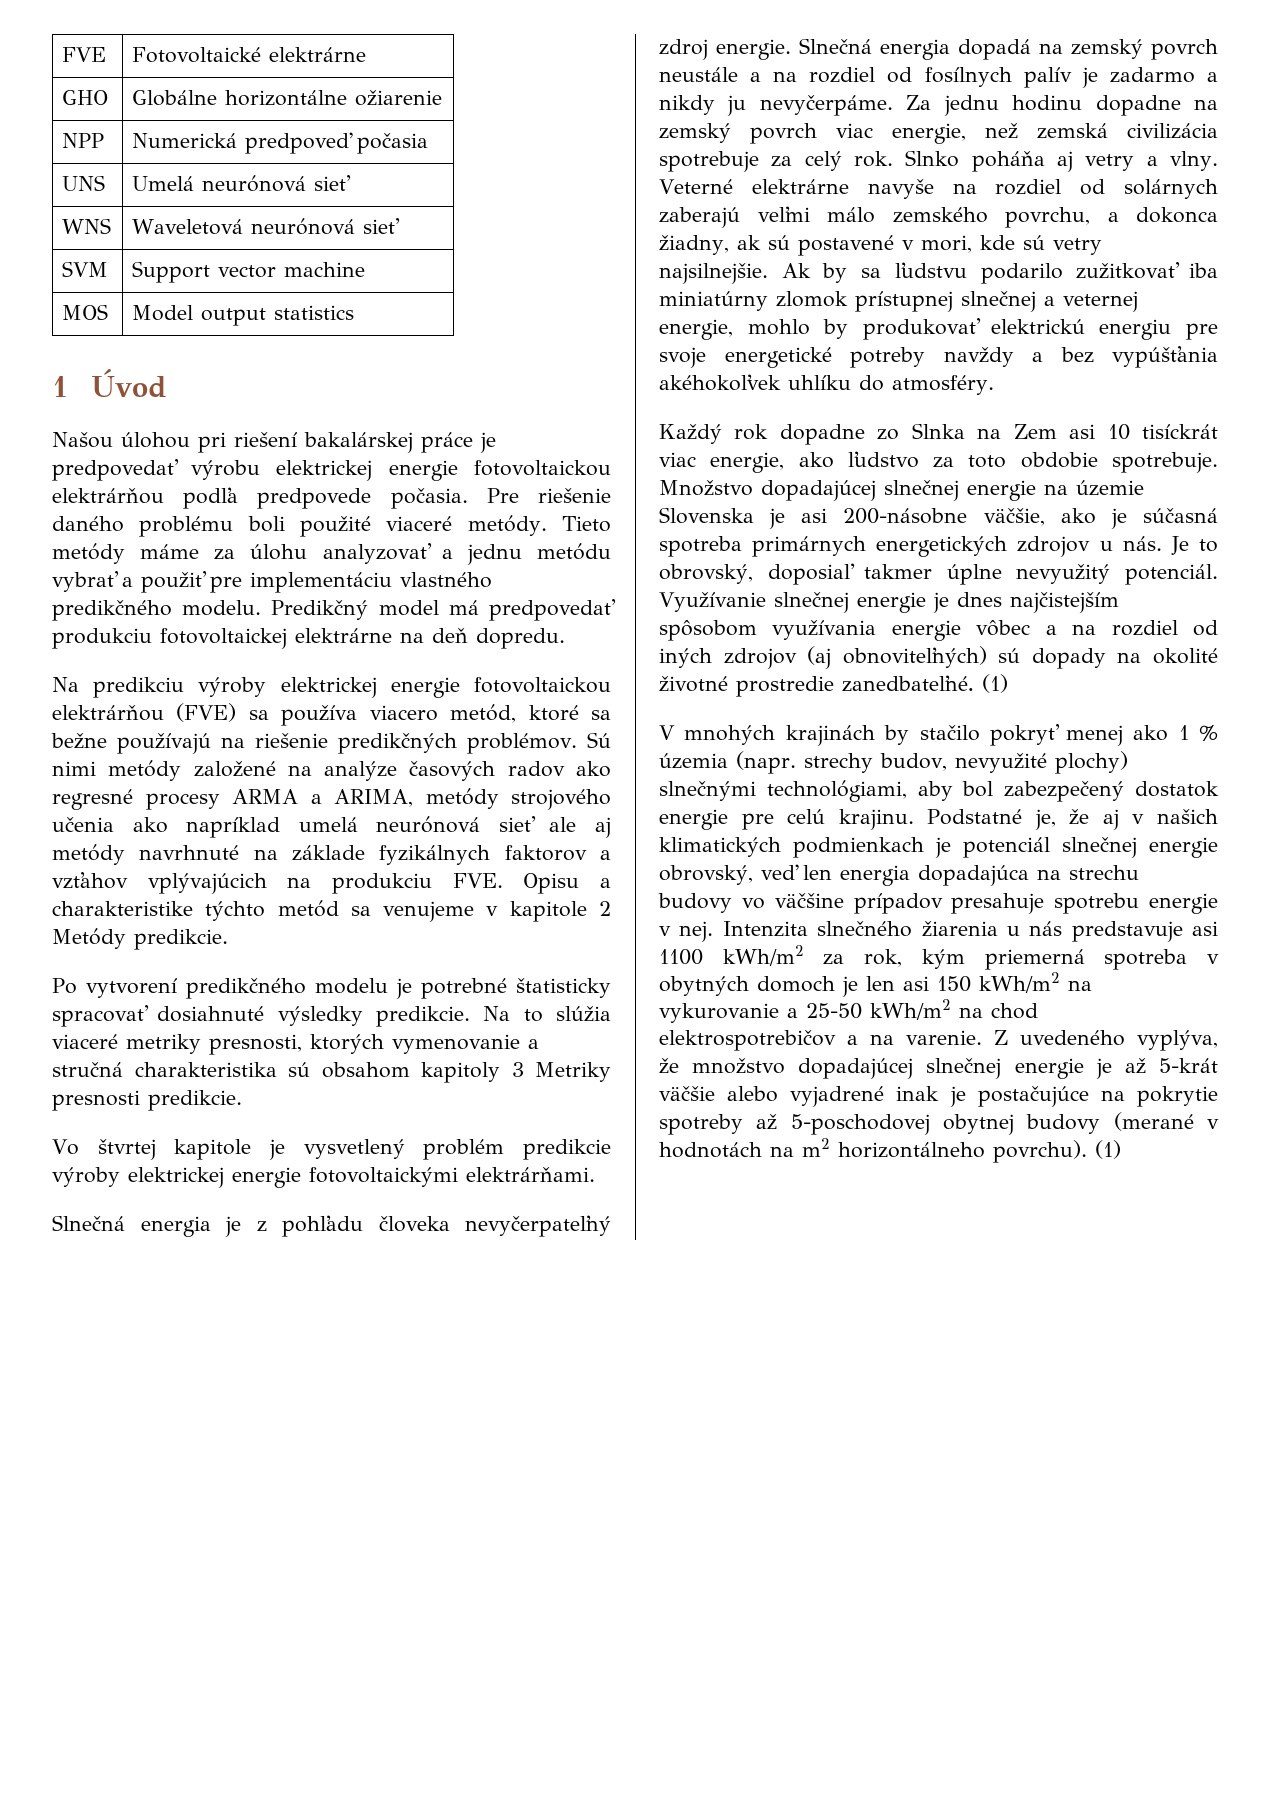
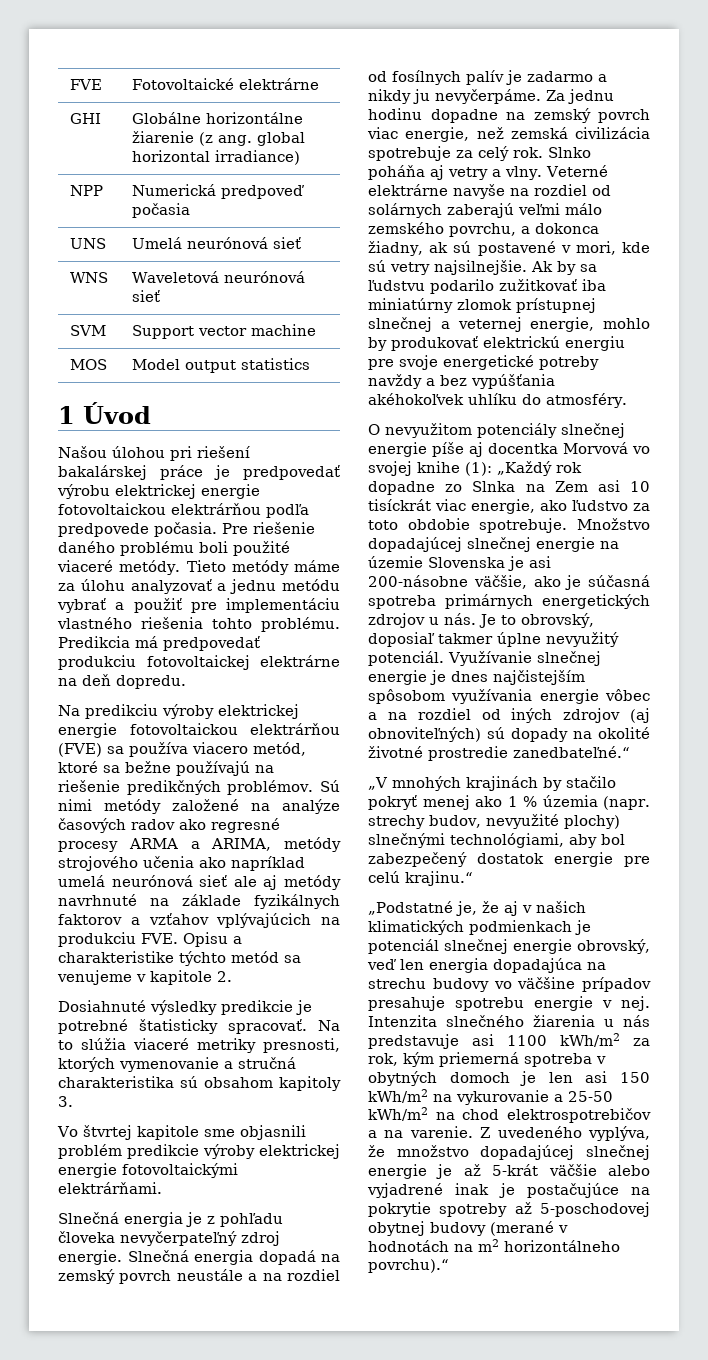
[62,90,109,105] GHO -> [69,113,101,124] GHI
[355,90,443,106] ožiarenie -> [131,131,305,146] [131,150,300,165] žiarenie (z ang. global horizontal irradiance)
[52,600,439,621] predikčného modelu. Predikčný model -> [141,617,340,632] [58,636,130,648] riešenia tohto problému. Predikcia
[599,901,611,916] [52,928,228,950] [52,978,611,999] [52,1005,470,1027] 2 Metódy predikcie. // Po vytvorení predikčného modelu je potrebné štatisticky spracovať dosiahnuté výsledky predikcie. -> [217,971,232,982] [58,1000,312,1015] [58,1019,307,1034] 2. // Dosiahnuté výsledky predikcie je potrebné štatisticky spracovať.
[511,1062,611,1082] [52,1090,242,1111] 3 Metriky presnosti predikcie. -> [58,1096,73,1107] 3.
[268,1139,405,1160] je vysvetlený -> [203,1125,306,1140] sme objasnili
[659,424,722,444] Každý -> [368,423,625,438] [368,442,650,457] [368,461,552,476] O nevyužitom potenciály slnečnej energie píše aj docentka Morvová vo svojej knihe (1): „Každý
[842,674,1008,693] [659,725,675,740] zanedbateľné. (1) // V -> [513,746,630,758] [368,777,388,790] zanedbateľné.“ // „V
[838,809,1023,830] krajinu. Podstatné -> [405,871,473,886] [368,901,453,915] krajinu.“ // „Podstatné
[993,1140,1121,1163] povrchu). (1) -> [368,1259,449,1273] povrchu).“

